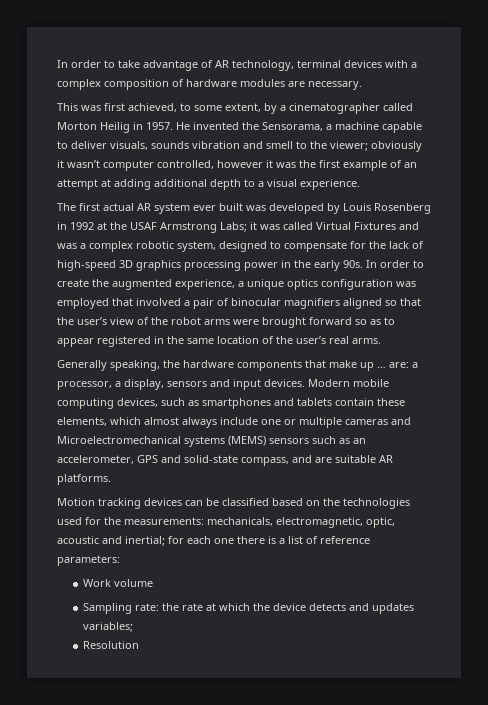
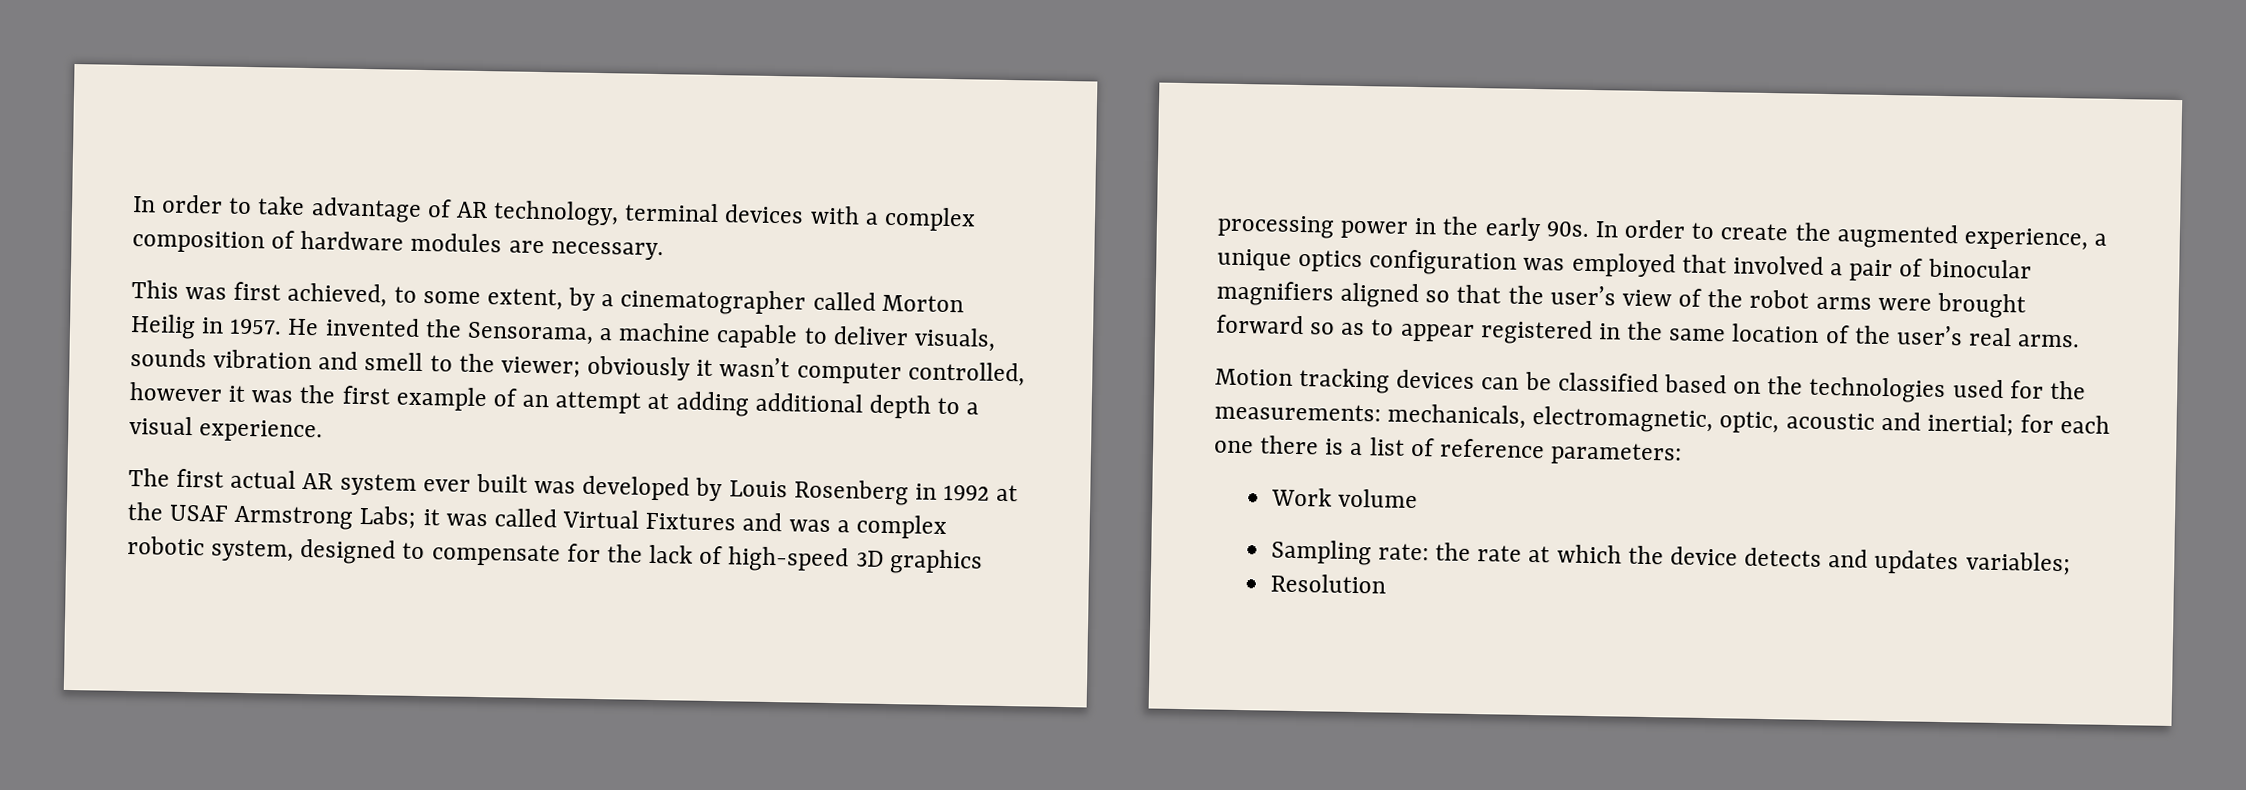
[57,360,418,371] [57,379,389,390] [57,398,405,409] [57,417,411,428] [57,436,366,447] [57,455,393,466] [57,474,111,485] // Generally speaking, the hardware components that make up … are: a processor, a display, sensors and input devices. Modern mobile computing devices, such as smartphones and tablets contain these elements, which almost always include one or multiple cameras and Microelectromechanical systems (MEMS) sensors such as an accelerometer, GPS and solid-state compass, and are suitable AR platforms. -> (2081, 341) none

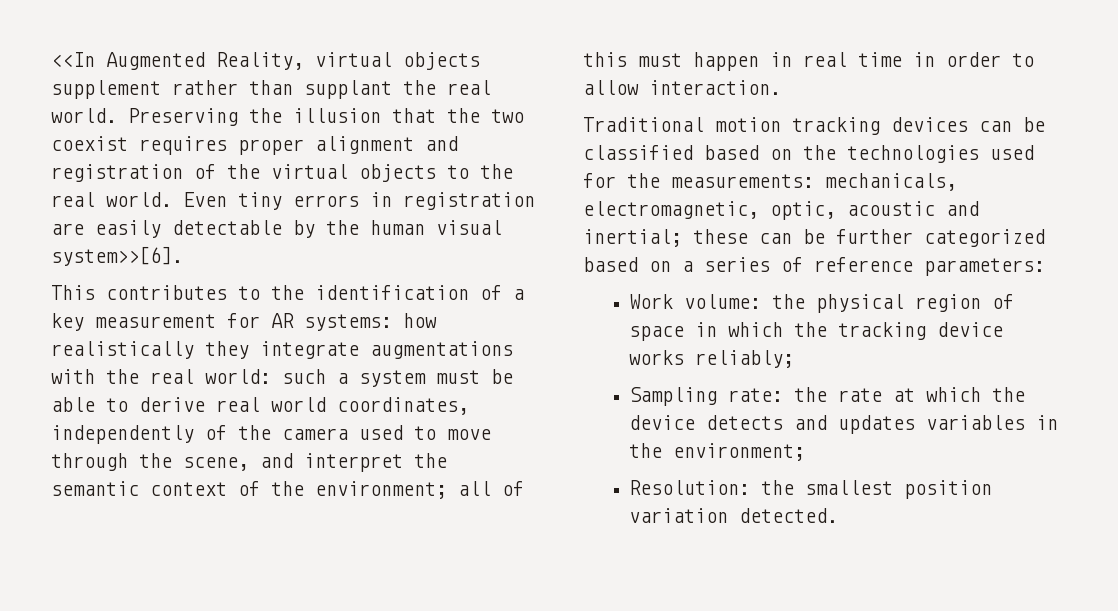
[132,194,976,232] [132,230,664,261] [131,280,964,316] [130,314,996,352] [130,348,1025,387] [129,382,980,419] [129,416,324,443] [128,468,1019,506] [127,501,947,540] [127,535,983,575] [1217,214,2108,251] [1217,248,2032,282] [1216,280,2026,319] [1216,314,2081,348] [1215,368,1293,386] In order to take advantage of AR technology, terminal devices with a complex composition of hardware modules are necessary. // This was first achieved, to some extent, by a cinematographer called Morton Heilig in 1957. He invented the Sensorama, a machine capable to deliver visuals, sounds vibration and smell to the viewer; obviously it wasn’t computer controlled, however it was the first example of an attempt at adding additional depth to a visual experience. // The first actual AR system ever built was developed by Louis Rosenberg in 1992 at the USAF Armstrong Labs; it was called Virtual Fixtures and was a complex robotic system, designed to compensate for the lack of high-speed 3D graphics processing power in the early 90s. In order to create the augmented experience, a unique optics configuration was employed that involved a pair of binocular magnifiers aligned so that the user’s view of the robot arms were brought forward so as to appear registered in the same location of the user’s real arms. // Motion -> [51,52,480,70] [51,80,491,99] [51,108,524,126] [51,136,458,155] [51,164,513,182] [51,192,535,210] [51,220,502,238] [51,246,183,266] [51,285,524,300] [51,313,437,331] [51,341,513,359] [51,369,513,387] [51,397,469,415] [51,425,491,444] [51,453,447,472] [51,481,524,499] [583,52,1034,71] [583,80,781,95] [583,117,781,132] <<In Augmented Reality, virtual objects supplement rather than supplant the real world. Preserving the illusion that the two coexist requires proper alignment and registration of the virtual objects to the real world. Even tiny errors in registration are easily detectable by the human visual system>>[6]. // This contributes to the identification of a key measurement for AR systems: how realistically they integrate augmentations with the real world: such a system must be able to derive real world coordinates, independently of the camera used to move through the scene, and interpret the semantic context of the environment; all of this must happen in real time in order to allow interaction. // Traditional motion
[2020,414,2111,434] [1214,435,1683,466] [1270,487,1418,509] for each one there is a list of reference parameters: // Work volume -> [693,229,1045,247] [583,257,1045,276] [628,294,1014,313] [628,322,1003,341] [628,350,794,368] these can be further categorized based on a series of reference parameters: // Work volume: the physical region of space in which the tracking device works reliably;
[1965,551,2071,576] [1269,573,1386,594] variables; // Resolution -> [925,415,1058,430] [628,443,805,461] [628,480,992,499] [628,508,838,523] variables in the environment; // Resolution: the smallest position variation detected.

